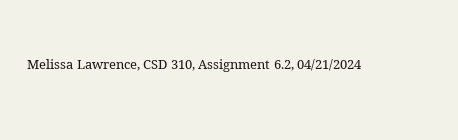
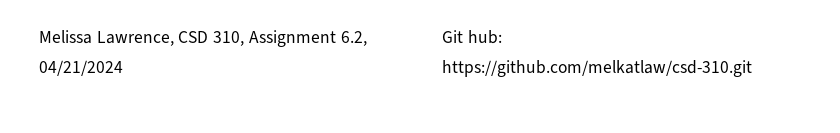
(363, 65) none -> [442,30,502,44] [442,60,752,77] // Git hub: https://github.com/melkatlaw/csd-310.git

